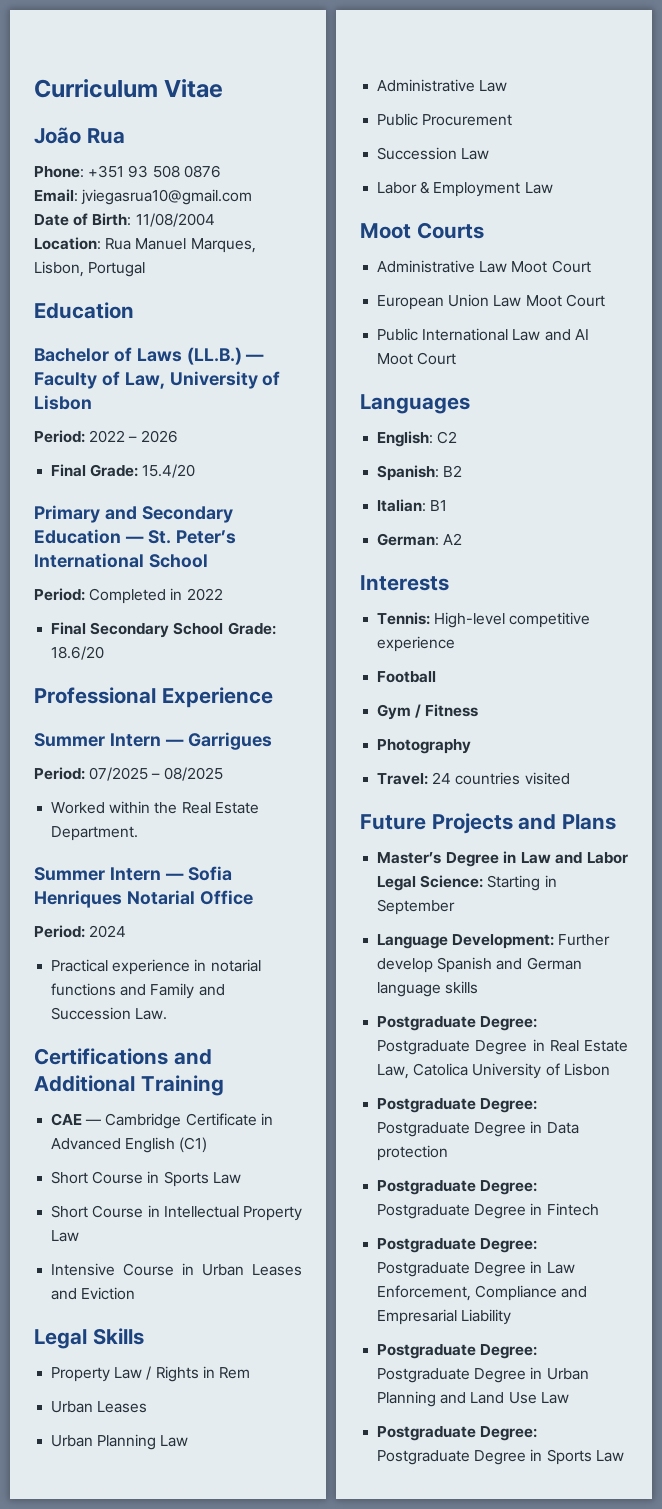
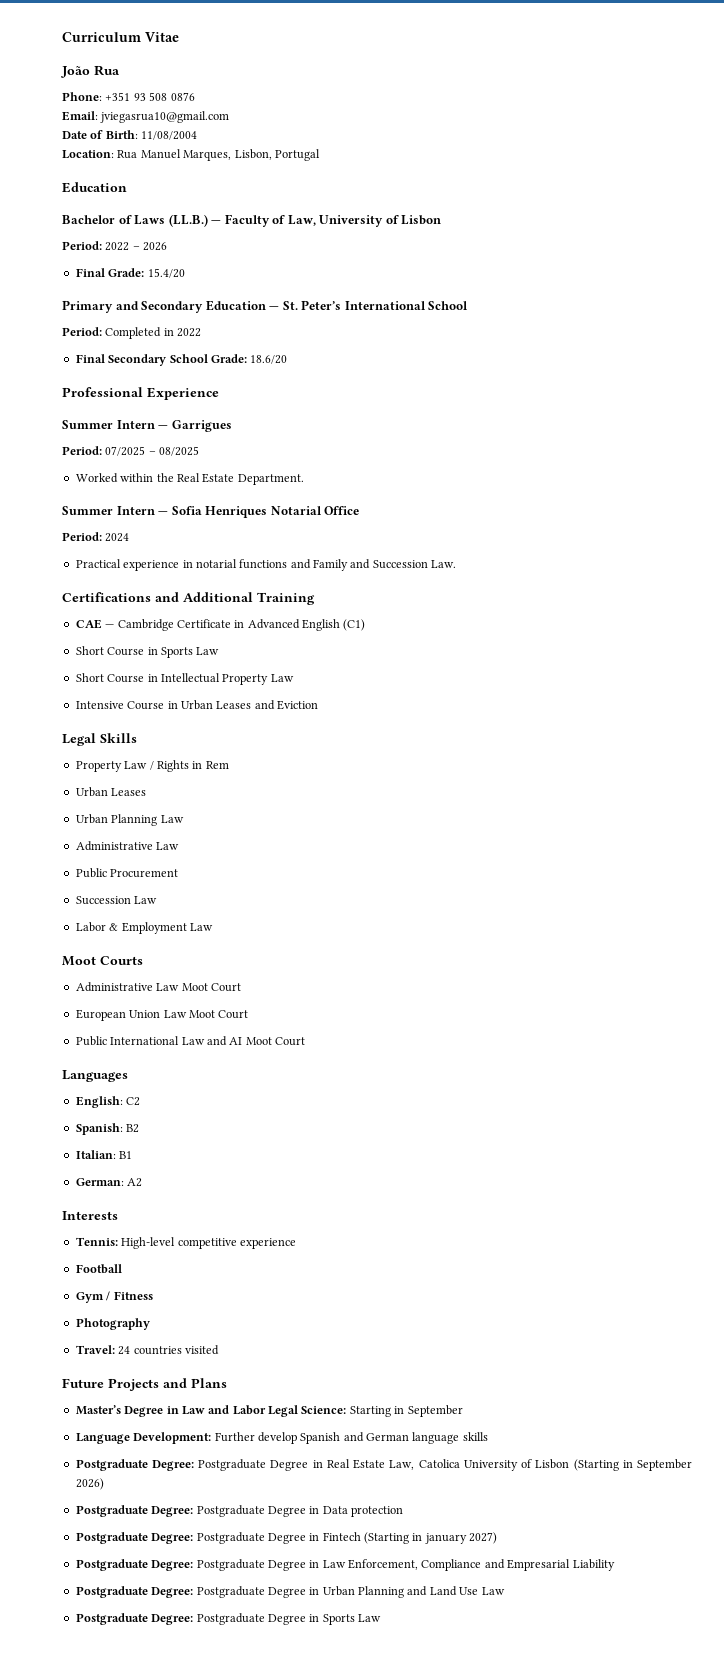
(610, 1069) none -> [573,1459,692,1471] [75,1478,104,1490] (Starting in September 2026)
(599, 1209) none -> [364,1532,498,1544] (Starting in january 2027)

